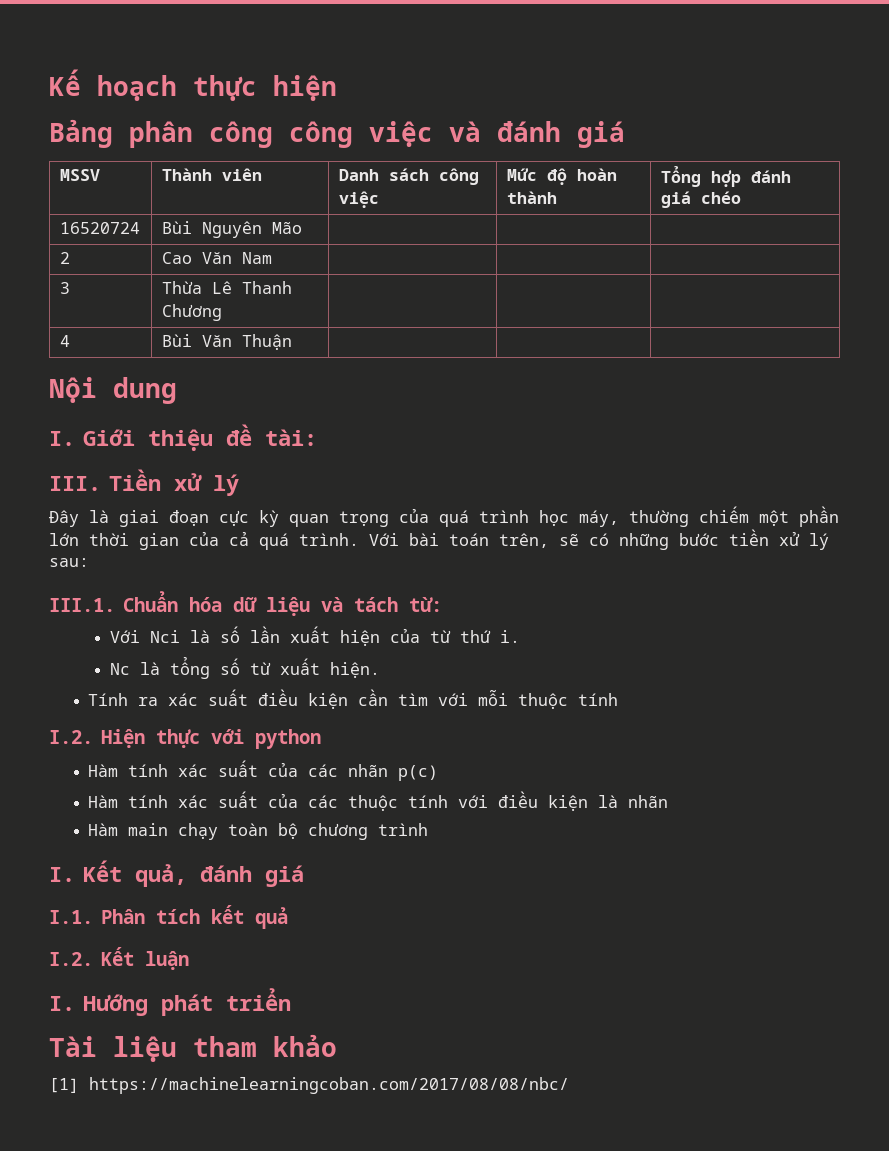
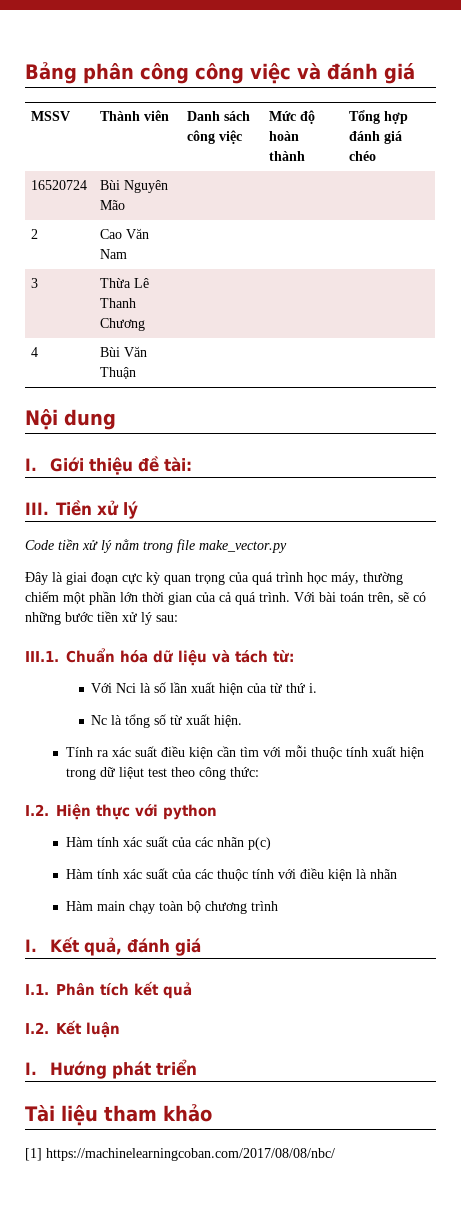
[49,69,337,101] Kế hoạch thực hiện // -> (25, 73) none
(240, 485) none -> [25,539,287,553] // Code tiền xử lý nằm trong file make_vector.py
(619, 699) none -> [371,746,424,759] [65,767,259,780] xuất hiện trong dữ liệut test theo công thức:

